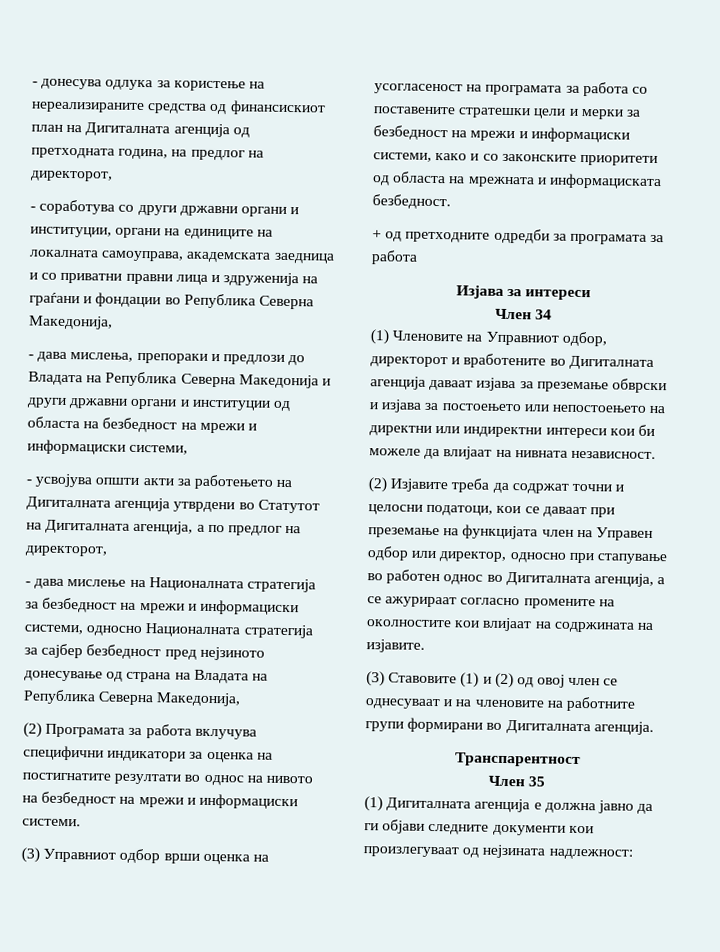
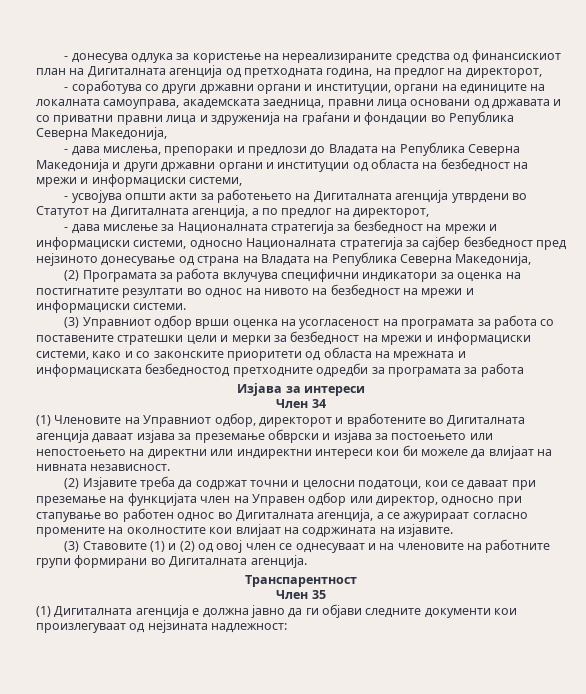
[273,252,335,264] заедница -> [263,99,550,109] заедница, правни лица основани од државата
[129,579,146,588] на -> [161,224,175,231] за
[372,194,451,210] [372,229,403,242] безбедност. // + од -> [145,363,231,377] безбедностод

